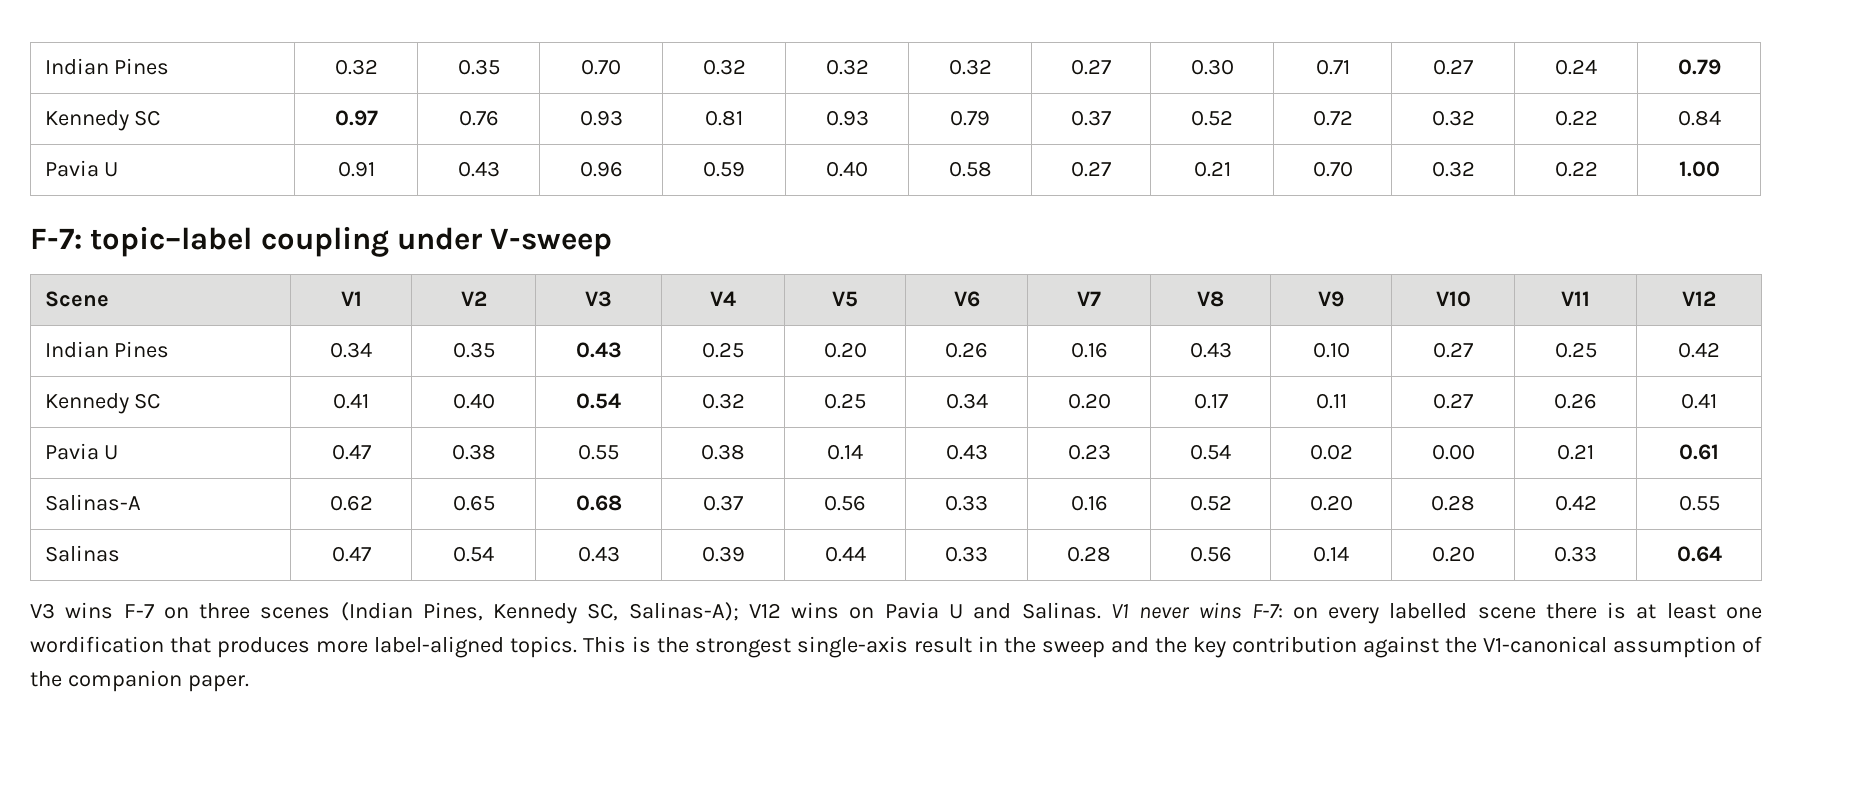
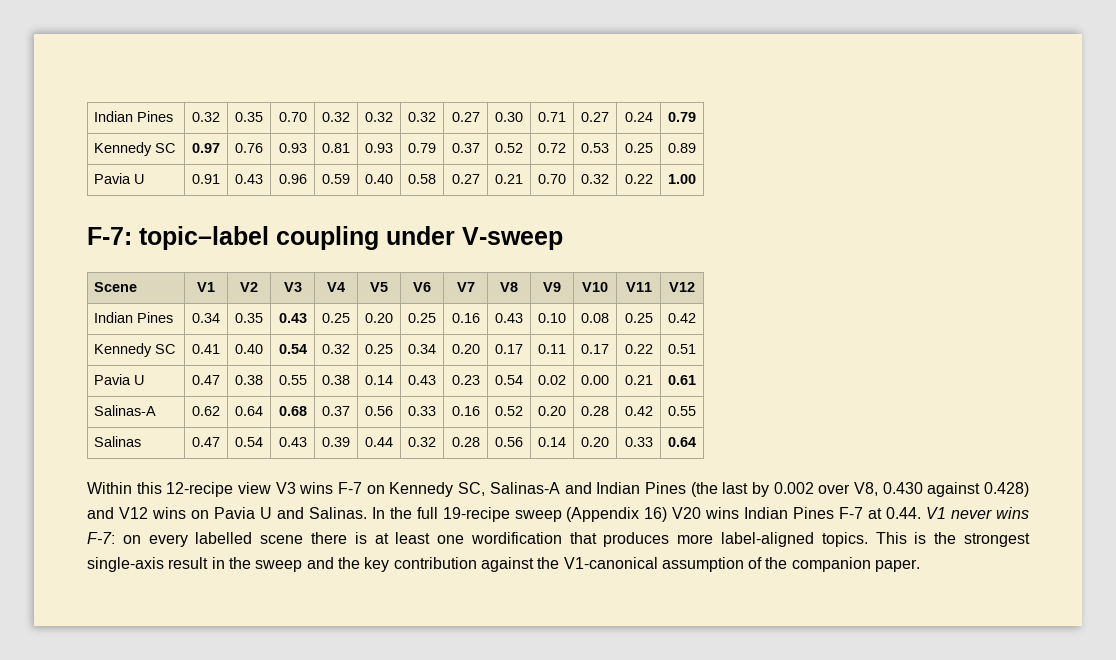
[1431,110,1475,126] [1554,110,1598,126] [1677,110,1721,126] 0.32 | 0.22 | 0.84 -> [581,143,609,153] [624,143,653,153] [668,143,696,153] 0.53 | 0.25 | 0.89
[945,342,988,358] 0.26 -> [408,313,436,323] 0.25
[1433,342,1473,358] 0.27 -> [581,313,609,323] 0.08
[1433,393,1473,409] [1554,393,1597,409] [1681,393,1717,409] 0.27 | 0.26 | 0.41 -> [581,344,609,354] [624,344,653,354] [668,344,696,354] 0.17 | 0.22 | 0.51
[452,495,495,511] 0.65 -> [235,406,263,416] 0.64
[945,546,988,562] 0.33 -> [408,437,436,447] 0.32
[30,602,739,624] V3 wins F-7 on three scenes (Indian Pines, Kennedy SC, Salinas-A); -> [87,482,1029,497] [87,507,114,519] Within this 12-recipe view V3 wins F-7 on Kennedy SC, Salinas-A and Indian Pines (the last by 0.002 over V8, 0.430 against 0.428) and
(1101, 610) none -> [371,507,922,522] In the full 19-recipe sweep (Appendix 16) V20 wins Indian Pines F-7 at 0.44.

